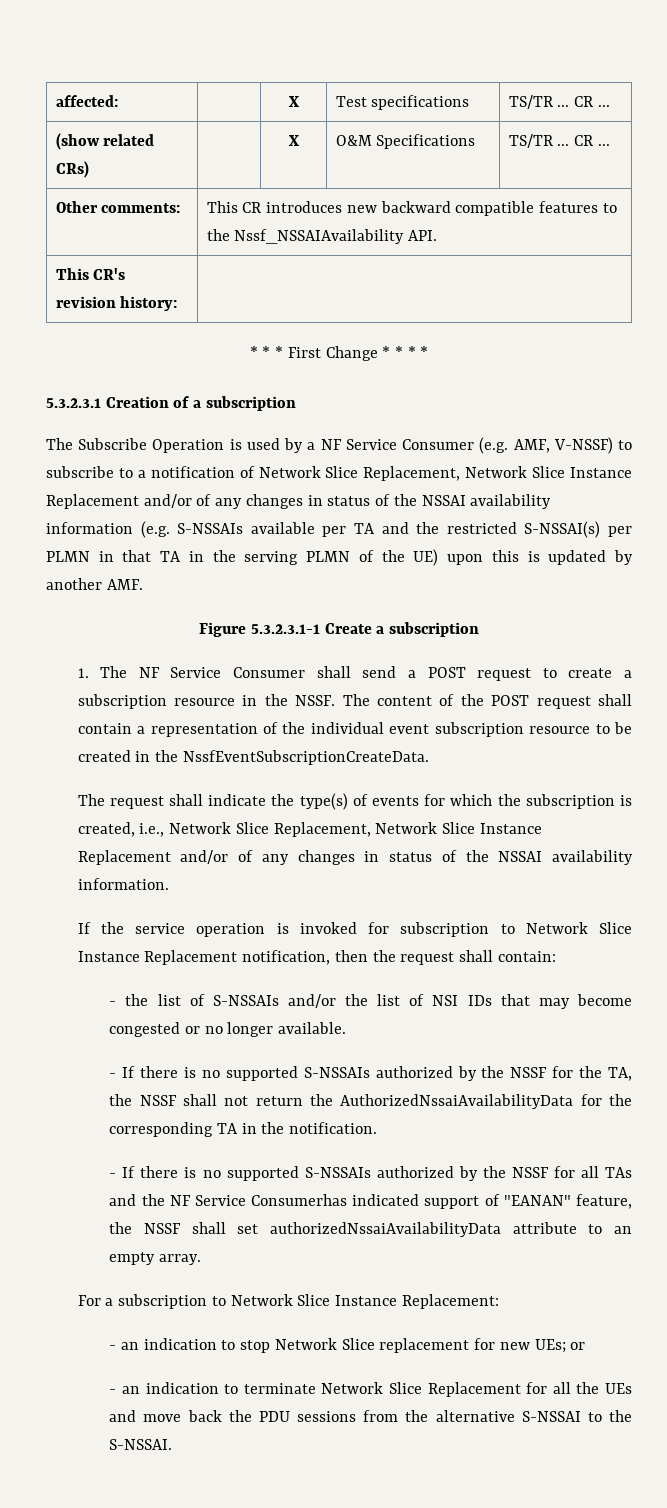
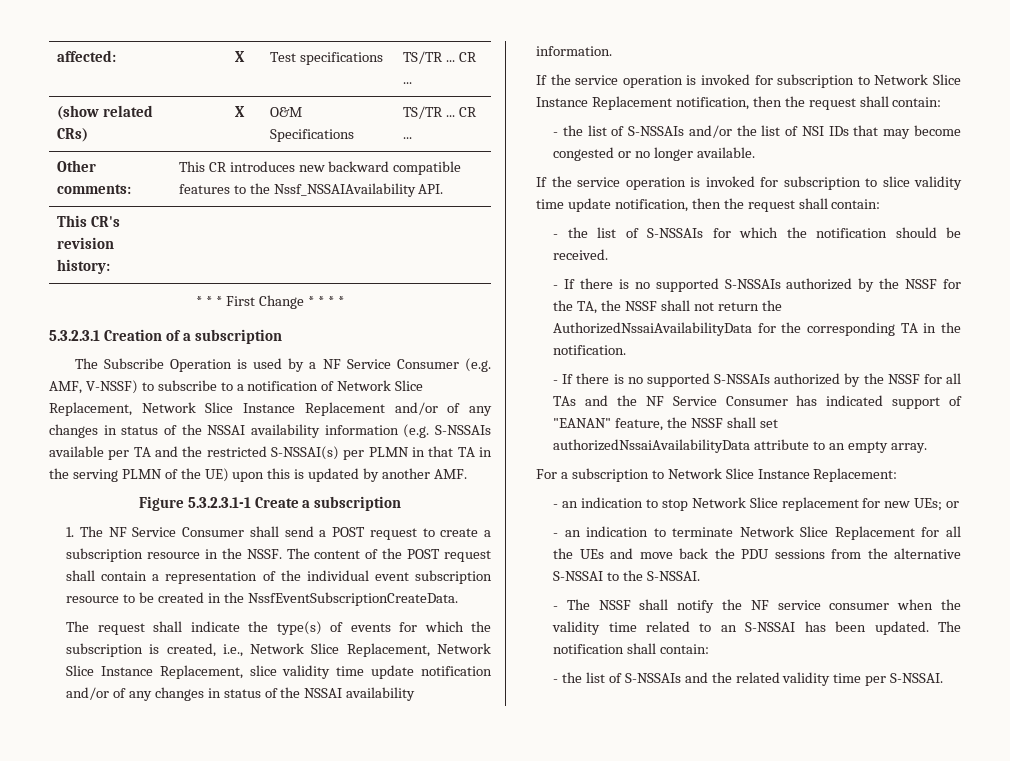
[77,850,171,865] Replacement -> [159,665,492,679] Replacement, slice validity time update notification
(347, 1028) none -> [536,176,963,190] [536,198,881,212] [553,227,961,238] [553,249,609,260] // If the service operation is invoked for subscription to slice validity time update notification, then the request shall contain: // - the list of S-NSSAIs for which the notification should be received.
[251,1194,348,1206] Consumerhas -> [725,395,818,406] Consumer has
(173, 1444) none -> [553,599,961,613] [552,621,962,635] [553,643,709,654] [553,672,944,686] // - The NSSF shall notify the NF service consumer when the validity time related to an S-NSSAI has been updated. The notification shall contain: // - the list of S-NSSAIs and the related validity time per S-NSSAI.

